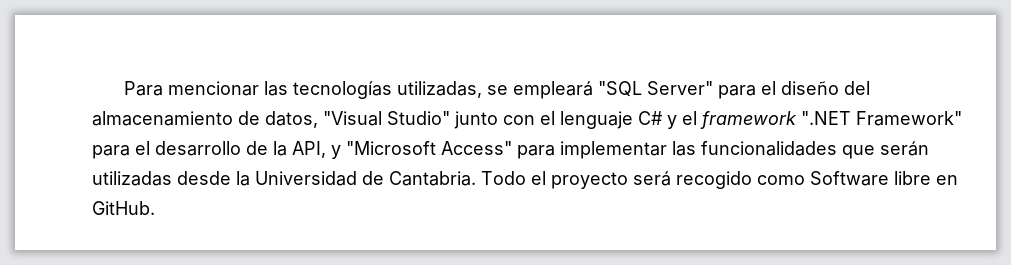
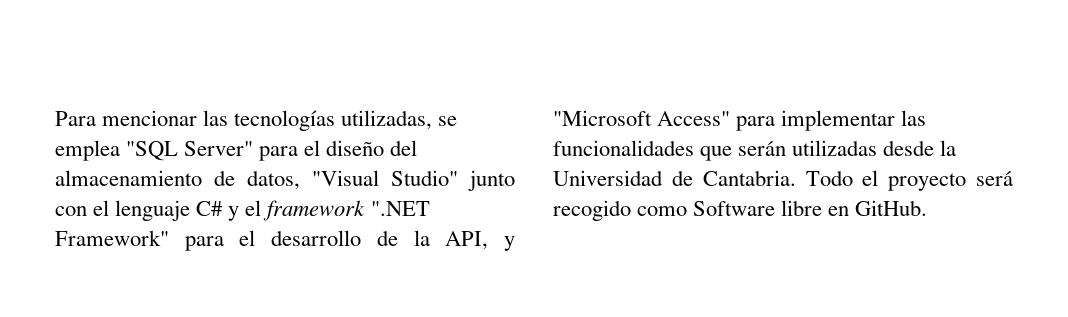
[513,81,594,99] empleará -> [55,140,120,161] emplea

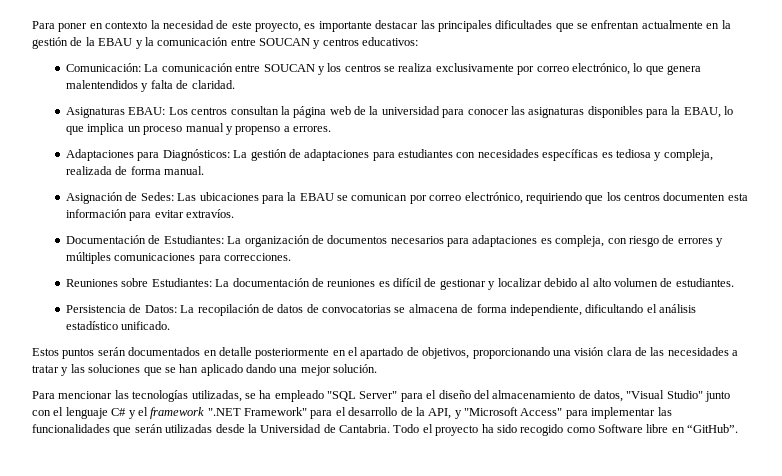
[55,111,96,126] Para -> [32,20,731,32] [32,37,419,49] [66,63,702,75] [66,80,235,92] [66,106,734,118] [66,123,332,135] [66,149,713,161] [66,166,205,175] [66,192,748,204] [66,209,235,221] [66,235,724,247] [66,252,292,264] [66,278,734,290] [66,304,697,316] [66,321,171,330] [32,347,739,359] [32,364,378,376] [32,391,55,399] Para poner en contexto la necesidad de este proyecto, es importante destacar las principales dificultades que se enfrentan actualmente en la gestión de la EBAU y la comunicación entre SOUCAN y centros educativos: // Comunicación: La comunicación entre SOUCAN y los centros se realiza exclusivamente por correo electrónico, lo que genera malentendidos y falta de claridad. // Asignaturas EBAU: Los centros consultan la página web de la universidad para conocer las asignaturas disponibles para la EBAU, lo que implica un proceso manual y propenso a errores. // Adaptaciones para Diagnósticos: La gestión de adaptaciones para estudiantes con necesidades específicas es tediosa y compleja, realizada de forma manual. // Asignación de Sedes: Las ubicaciones para la EBAU se comunican por correo electrónico, requiriendo que los centros documenten esta información para evitar extravíos. // Documentación de Estudiantes: La organización de documentos necesarios para adaptaciones es compleja, con riesgo de errores y múltiples comunicaciones para correcciones. // Reuniones sobre Estudiantes: La documentación de reuniones es difícil de gestionar y localizar debido al alto volumen de estudiantes. // Persistencia de Datos: La recopilación de datos de convocatorias se almacena de forma independiente, dificultando el análisis estadístico unificado. // Estos puntos serán documentados en detalle posteriormente en el apartado de objetivos, proporcionando una visión clara de las necesidades a tratar y las soluciones que se han aplicado dando una mejor solución. // Para
[55,140,120,161] emplea -> [259,390,324,402] ha empleado
[976,171,1013,186] será -> [481,424,517,433] ha sido
[855,200,928,216] GitHub. -> [687,424,739,433] “GitHub”.

